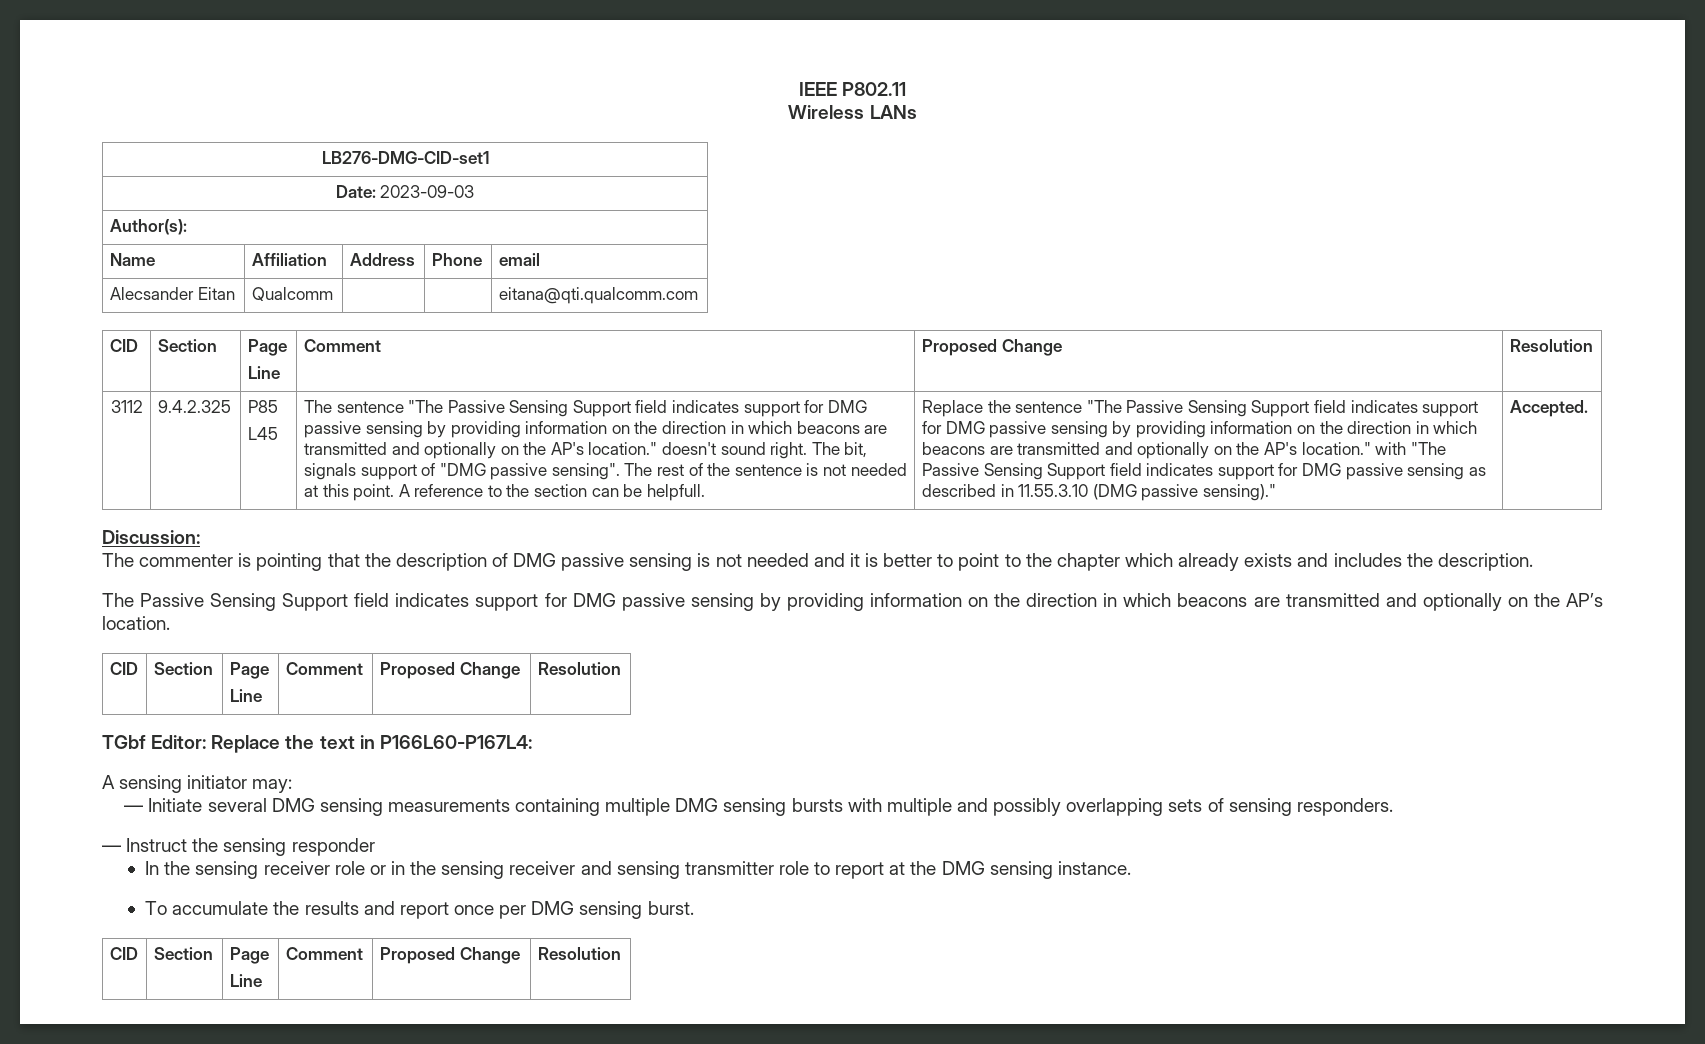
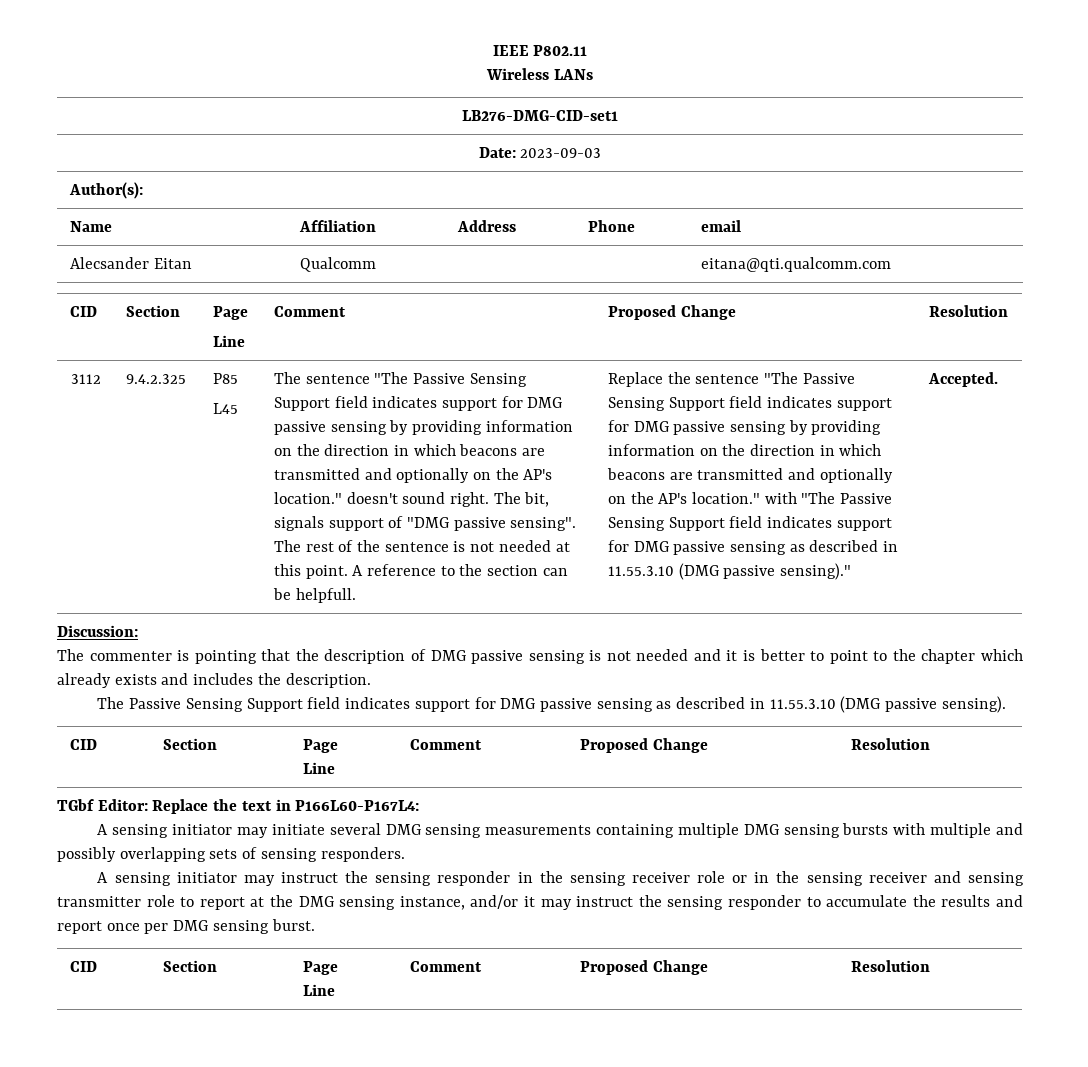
[759,593,1604,611] [102,616,170,630] by providing information on the direction in which beacons are transmitted and optionally on the AP’s location. -> [656,696,1006,713] as described in 11.55.3.10 (DMG passive sensing).
[252,779,293,793] [124,798,203,812] may: // — Initiate -> [236,824,325,838] may initiate
[102,838,375,856] [145,861,160,875] — Instruct the sensing responder // In -> [97,871,533,886] A sensing initiator may instruct the sensing responder in
[1057,861,1131,875] [145,901,168,915] instance. // To -> [399,895,821,910] instance, and/or it may instruct the sensing responder to

